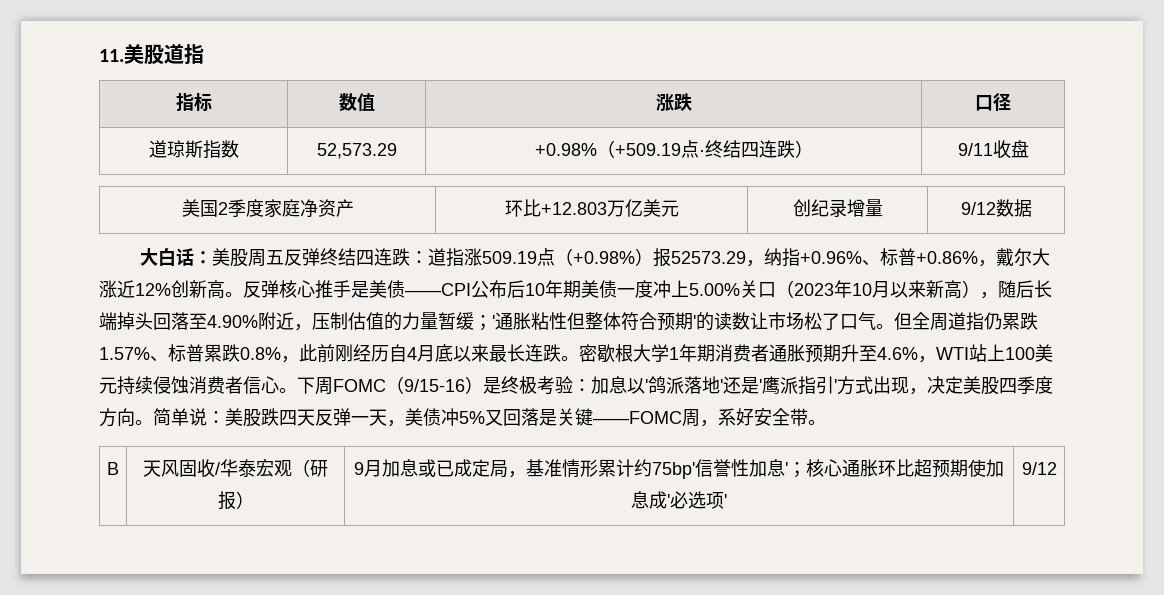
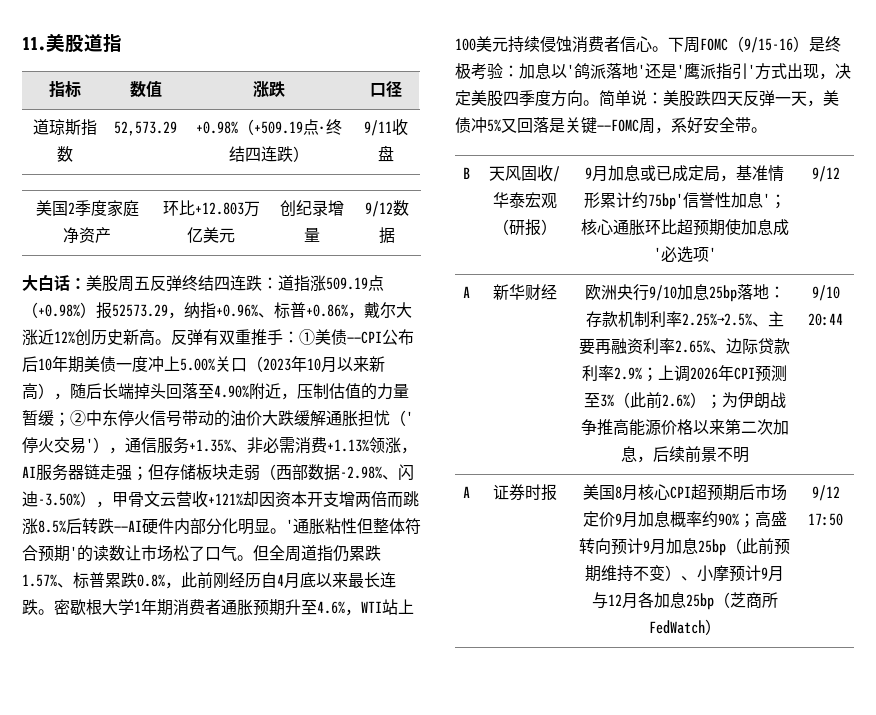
(189, 289) none -> [91,329,123,346] 历史
[279,280,369,299] 核心推手是 -> [203,329,315,346] 有双重推手：①
(492, 323) none -> [70,410,413,427] [22,437,417,454] [22,464,414,481] [22,491,419,508] [22,518,286,535] ②中东停火信号带动的油价大跌缓解通胀担忧（'停火交易'），通信服务+1.35%、非必需消费+1.13%领涨，AI服务器链走强；但存储板块走弱（西部数据-2.98%、闪迪-3.50%），甲骨文云营收+121%却因资本开支增两倍而跳涨8.5%后转跌——AI硬件内部分化明显。
(1057, 468) none -> [463,286,470,298] [492,284,557,301] [584,284,785,302] [585,311,784,328] [579,338,790,355] [582,365,787,382] [583,392,786,409] [580,419,789,436] [620,446,749,463] [811,285,840,301] [808,313,843,326] [463,486,470,498] [492,484,557,501] [582,484,787,501] [582,511,787,528] [579,538,790,556] [585,565,784,582] [591,592,778,610] [648,619,721,635] [811,485,840,501] [808,513,843,526] // A | 新华财经 | 欧洲央行9/10加息25bp落地：存款机制利率2.25%→2.5%、主要再融资利率2.65%、边际贷款利率2.9%；上调2026年CPI预测至3%（此前2.6%）；为伊朗战争推高能源价格以来第二次加息，后续前景不明 | 9/10 20:44 // A | 证券时报 | 美国8月核心CPI超预期后市场定价9月加息概率约90%；高盛转向预计9月加息25bp（此前预期维持不变）、小摩预计9月与12月各加息25bp（芝商所FedWatch） | 9/12 17:50

